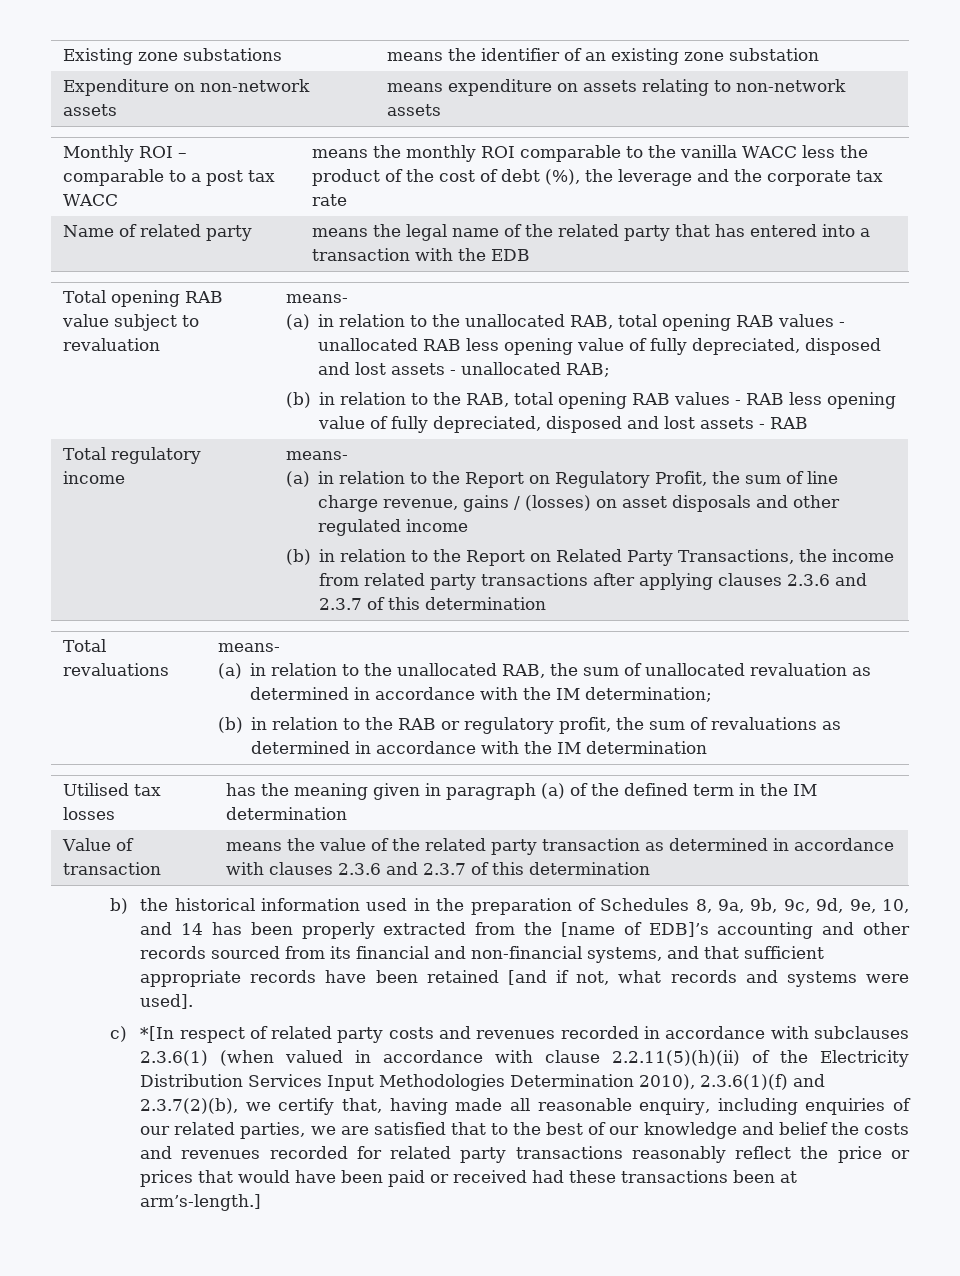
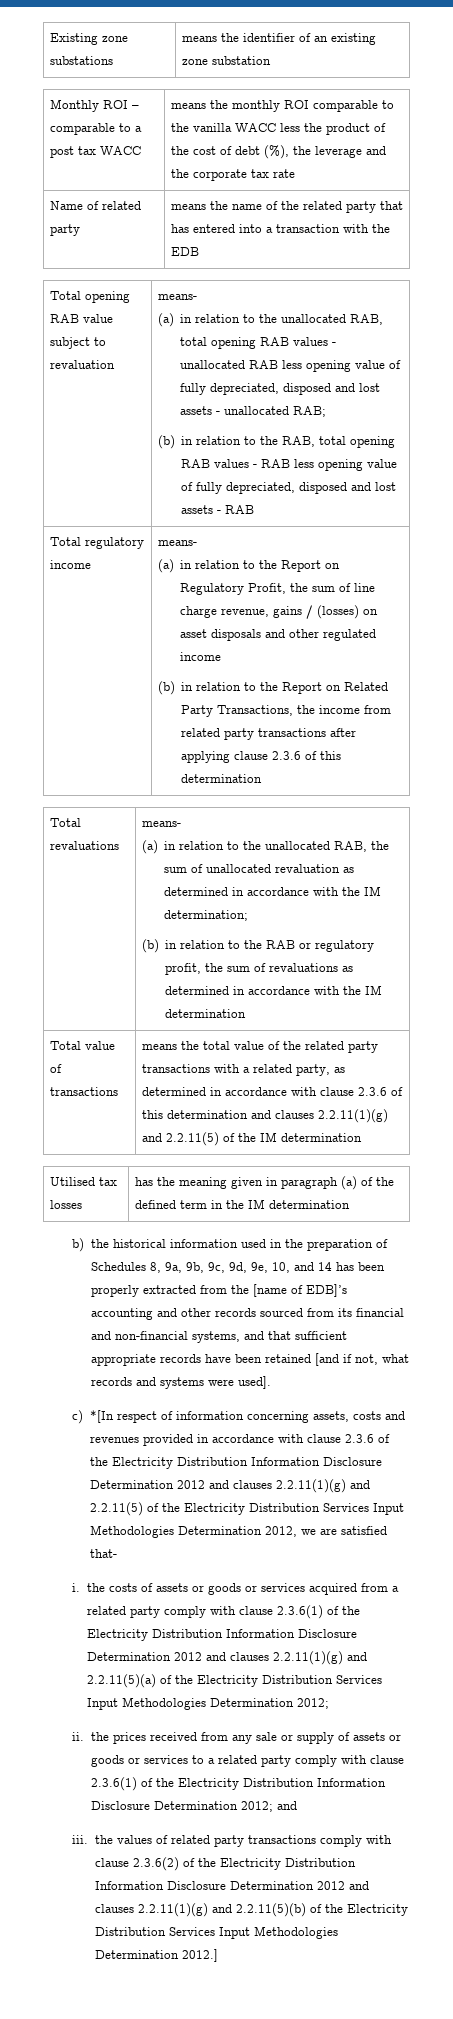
[62,79,310,96] [62,104,117,116] [386,79,846,96] [386,104,441,116] // Expenditure on non-network assets | means expenditure on assets relating to non-network assets -> (271, 60) none
[405,224,447,241] legal -> (228, 205) none
[718,573,868,586] [319,598,363,610] clauses 2.3.6 and 2.3.7 -> [234,751,302,760] clause 2.3.6
(708, 747) none -> [49,1041,115,1050] [49,1064,62,1073] [49,1087,118,1096] [141,1041,378,1053] [141,1064,345,1076] [141,1087,403,1096] [141,1109,388,1123] [141,1132,362,1146] // Total value of transactions | means the total value of the related party transactions with a related party, as determined in accordance with clause 2.3.6 of this determination and clauses 2.2.11(1)(g) and 2.2.11(5) of the IM determination
[61,838,134,851] [62,862,161,875] [225,838,894,855] [225,862,650,875] // Value of transaction | means the value of the related party transaction as determined in accordance with clauses 2.3.6 and 2.3.7 of this determination -> (350, 1204) none
[271,1026,909,1043] [140,1050,910,1067] [140,1074,826,1091] [140,1098,912,1115] [140,1122,909,1139] [140,1146,910,1163] [140,1170,798,1187] [140,1194,262,1211] related party costs and revenues recorded in accordance with subclauses 2.3.6(1) (when valued in accordance with clause 2.2.11(5)(h)(ii) of the Electricity Distribution Services Input Methodologies Determination 2010), 2.3.6(1)(f) and 2.3.7(2)(b), we certify that, having made all reasonable enquiry, including enquiries of our related parties, we are satisfied that to the best of our knowledge and belief the costs and revenues recorded for related party transactions reasonably reflect the price or prices that would have been paid or received had these transactions been at arm’s-length.] -> [175,1411,405,1423] [89,1434,390,1446] [89,1457,382,1469] [89,1479,370,1493] [89,1502,404,1516] [89,1525,387,1538] [89,1549,117,1558] [72,1583,399,1595] [86,1605,360,1619] [86,1629,357,1641] [86,1651,367,1665] [86,1674,382,1688] [86,1697,329,1710] [72,1732,401,1744] [90,1755,404,1767] [90,1777,386,1791] [90,1801,297,1812] [72,1835,392,1847] [94,1857,356,1871] [94,1881,369,1890] [94,1903,408,1917] [94,1926,338,1939] [94,1949,218,1962] information concerning assets, costs and revenues provided in accordance with clause 2.3.6 of the Electricity Distribution Information Disclosure Determination 2012 and clauses 2.2.11(1)(g) and 2.2.11(5) of the Electricity Distribution Services Input Methodologies Determination 2012, we are satisfied that- // i. the costs of assets or goods or services acquired from a related party comply with clause 2.3.6(1) of the Electricity Distribution Information Disclosure Determination 2012 and clauses 2.2.11(1)(g) and 2.2.11(5)(a) of the Electricity Distribution Services Input Methodologies Determination 2012; // ii. the prices received from any sale or supply of assets or goods or services to a related party comply with clause 2.3.6(1) of the Electricity Distribution Information Disclosure Determination 2012; and // iii. the values of related party transactions comply with clause 2.3.6(2) of the Electricity Distribution Information Disclosure Determination 2012 and clauses 2.2.11(1)(g) and 2.2.11(5)(b) of the Electricity Distribution Services Input Methodologies Determination 2012.]

